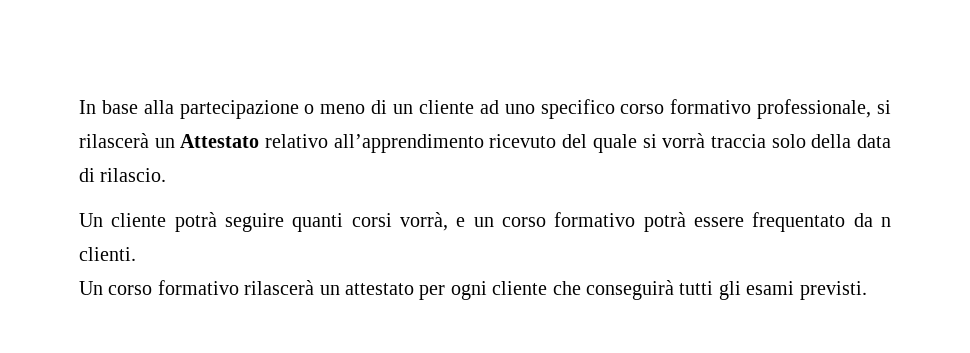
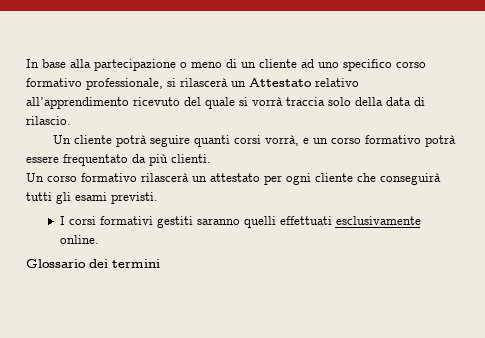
[881,217,892,227] n -> [149,154,168,166] più
(867, 290) none -> [59,216,421,228] [59,235,99,244] [26,259,160,268] // I corsi formativi gestiti saranno quelli effettuati esclusivamente online. // Glossario dei termini

